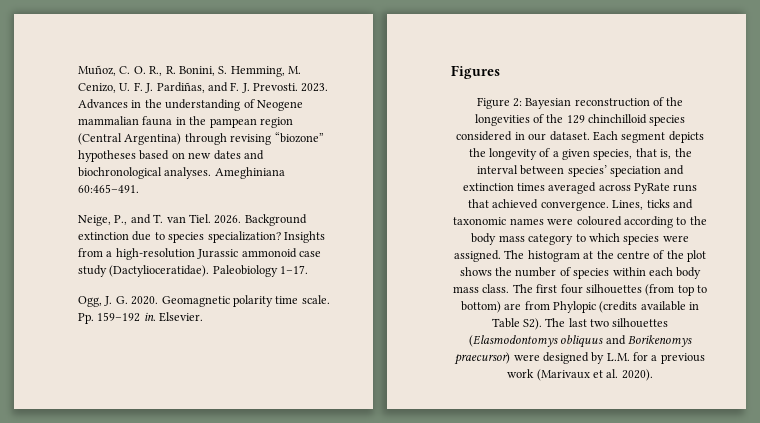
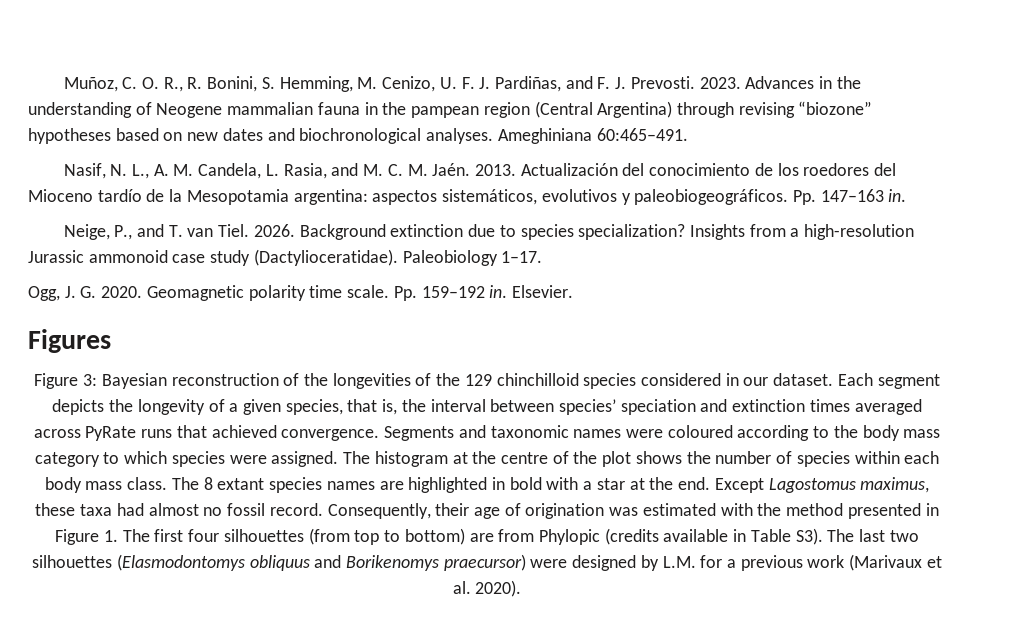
(139, 188) none -> [63,163,897,179] [28,189,907,205] // Nasif, N. L., A. M. Candela, L. Rasia, and M. C. M. Jaén. 2013. Actualización del conocimiento de los roedores del Mioceno tardío de la Mesopotamia argentina: aspectos sistemáticos, evolutivos y paleobiogeográficos. Pp. 147–163 in.
[512,98,522,107] 2: -> [83,374,98,386] 3:
[612,199,670,210] Lines, ticks -> [384,426,455,441] Segments
(533, 288) none -> [203,477,930,493] [35,503,939,519] [55,529,150,545] 8 extant species names are highlighted in bold with a star at the end. Except Lagostomus maximus, these taxa had almost no fossil record. Consequently, their age of origination was estimated with the method presented in Figure 1. The
[522,318,542,330] S2). -> [795,528,823,545] S3).

